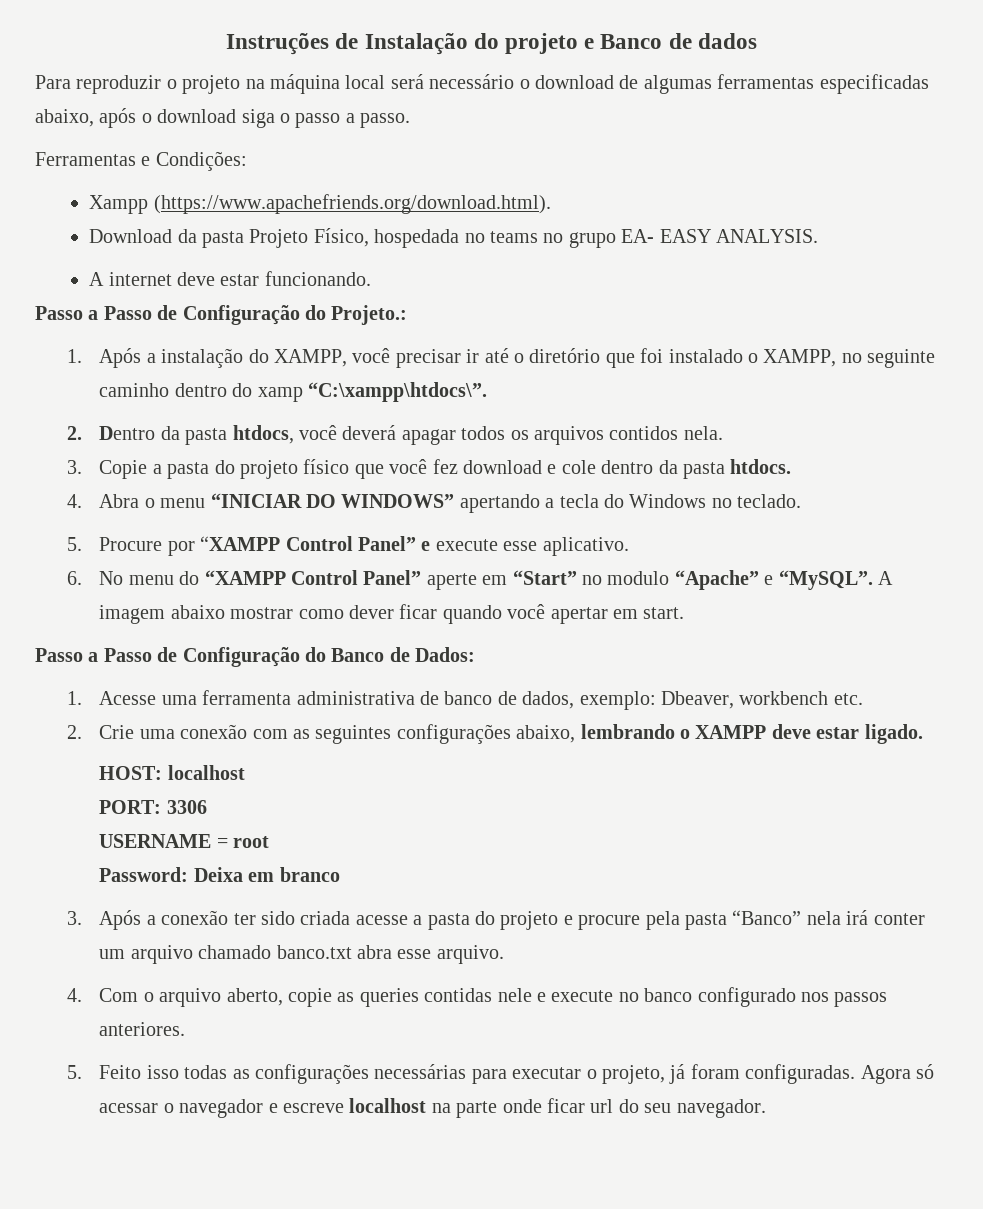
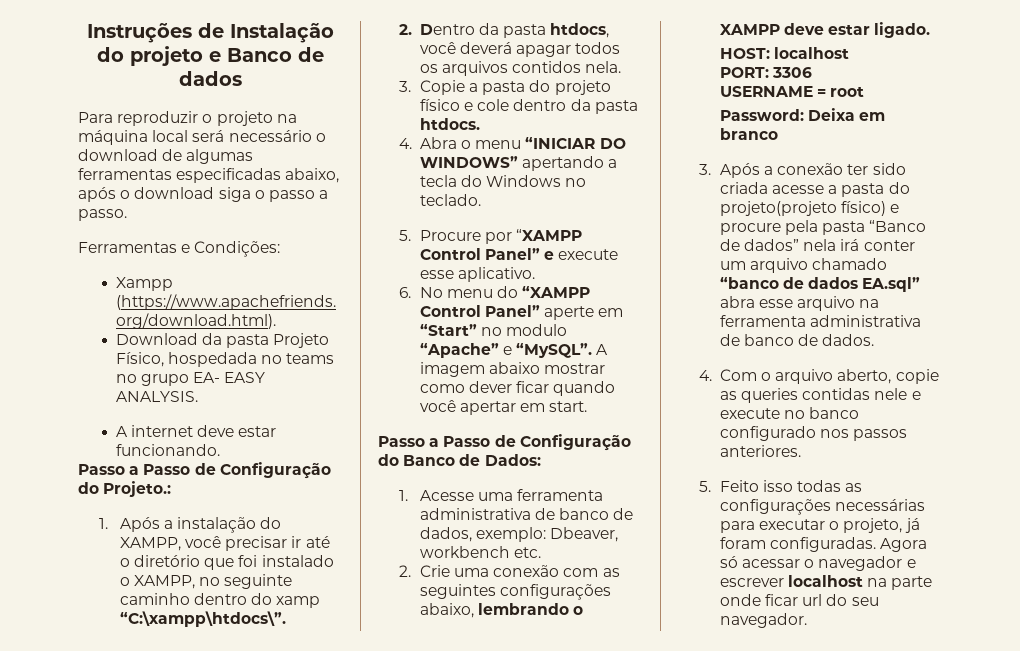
[354,459,542,479] que você fez download -> (460, 105) none
[500,911,559,930] projeto -> [719,201,886,216] projeto(projeto físico)
[732,910,802,925] “Banco” -> [869,220,927,232] [719,239,799,251] “Banco de dados”
[276,945,504,964] banco.txt abra esse arquivo. -> [719,277,921,292] [719,296,880,311] [719,315,921,327] [719,334,875,346] “banco de dados EA.sql” abra esse arquivo na ferramenta administrativa de banco de dados.
[282,1103,344,1113] escreve -> [719,578,784,587] escrever

